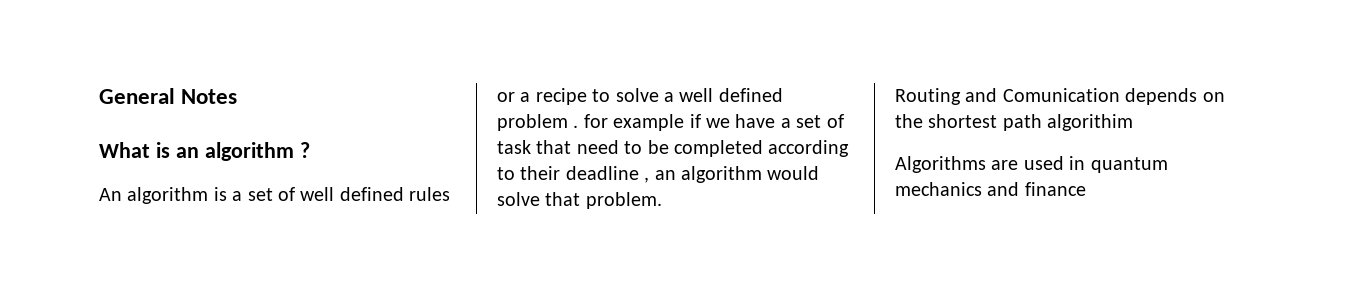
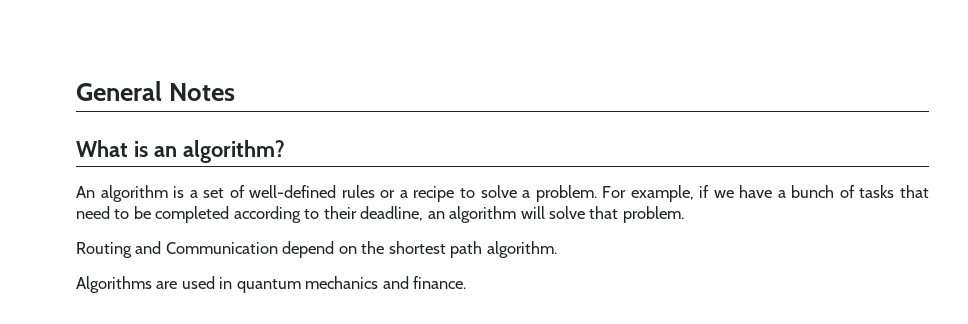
[204,142,310,161] algorithm ? -> [182,140,285,163] algorithm?
[300,187,404,201] well defined -> [249,185,337,198] well-defined
[679,88,783,102] [497,114,685,131] well defined problem . for example -> [535,185,694,202] problem. For example,
[796,114,844,128] [497,140,531,154] set of task -> [791,185,895,198] bunch of tasks
[565,166,820,183] deadline , an algorithm would -> [360,206,545,223] deadline, an algorithm will
[1002,88,1198,105] Comunication depends -> [165,241,335,258] Communication depend
[1047,114,1134,131] algorithim -> [486,241,557,258] algorithm.
[1024,182,1086,196] finance -> [413,276,467,289] finance.

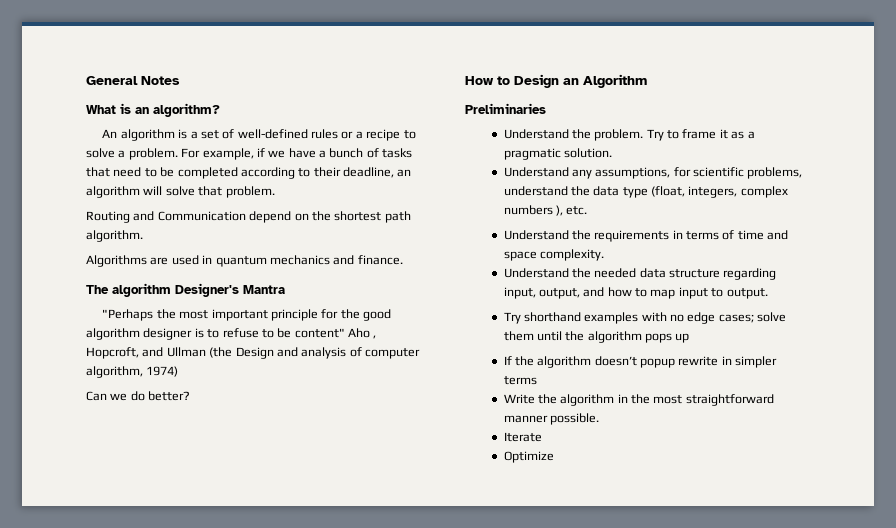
(467, 282) none -> [86,283,285,297] [102,309,392,321] [86,328,377,340] [86,347,420,359] [86,366,179,378] [86,391,191,401] [465,74,647,88] [465,103,546,114] [503,129,755,141] [503,148,612,160] [503,167,803,179] [503,186,788,198] [503,205,588,216] [503,230,789,242] [503,249,604,261] [503,268,777,280] [503,287,768,299] [503,312,787,324] [503,331,690,343] [503,356,778,368] [503,376,537,385] [503,394,774,406] [503,413,599,425] [503,432,542,442] [503,451,554,463] // The algorithm Designer's Mantra // "Perhaps the most important principle for the good algorithm designer is to refuse to be content" Aho , Hopcroft, and Ullman (the Design and analysis of computer algorithm, 1974) // Can we do better? // How to Design an Algorithm // Preliminaries // Understand the problem. Try to frame it as a pragmatic solution. // Understand any assumptions, for scientific problems, understand the data type (float, integers, complex numbers ), etc. // Understand the requirements in terms of time and space complexity. // Understand the needed data structure regarding input, output, and how to map input to output. // Try shorthand examples with no edge cases; solve them until the algorithm pops up // If the algorithm doesn’t popup rewrite in simpler terms // Write the algorithm in the most straightforward manner possible. // Iterate // Optimize

